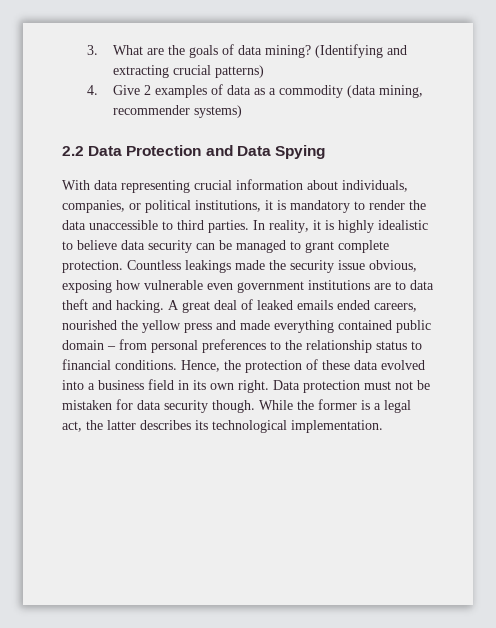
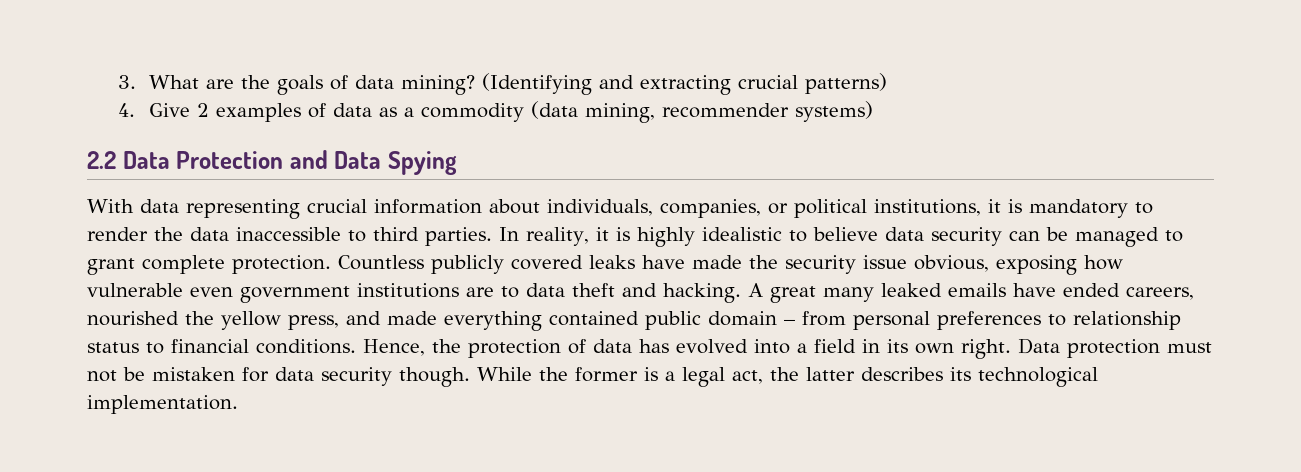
[89,220,158,230] unaccessible -> [236,227,341,241] inaccessible
[185,260,231,273] leakings -> [431,255,685,274] publicly covered leaks have
[214,299,253,310] deal of -> [823,287,874,302] many
(333, 305) none -> [1013,283,1056,297] have
[184,323,212,333] press -> [288,315,339,330] press,
[285,340,302,350] the -> (1066, 320) none
[322,360,378,370] these data -> [593,339,669,353] data has
[98,380,144,390] business -> (807, 348) none

